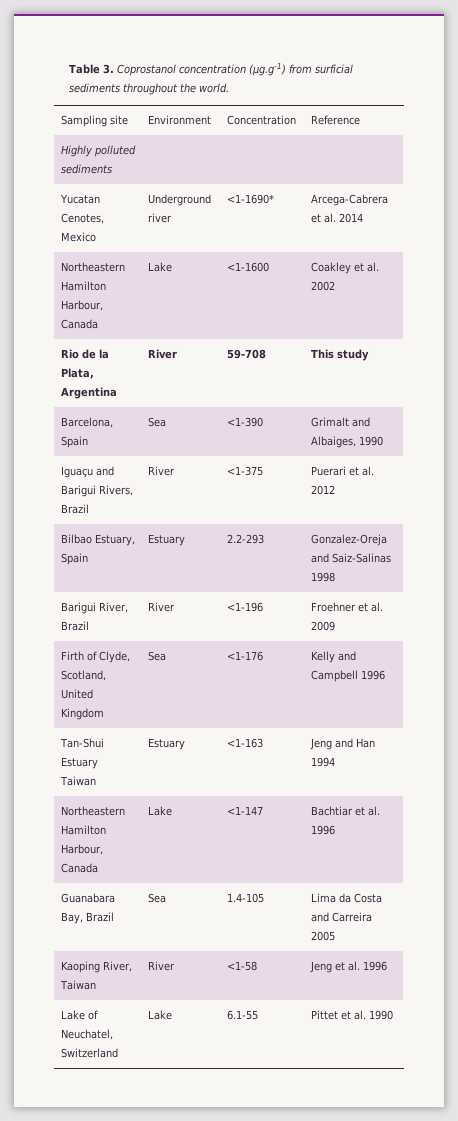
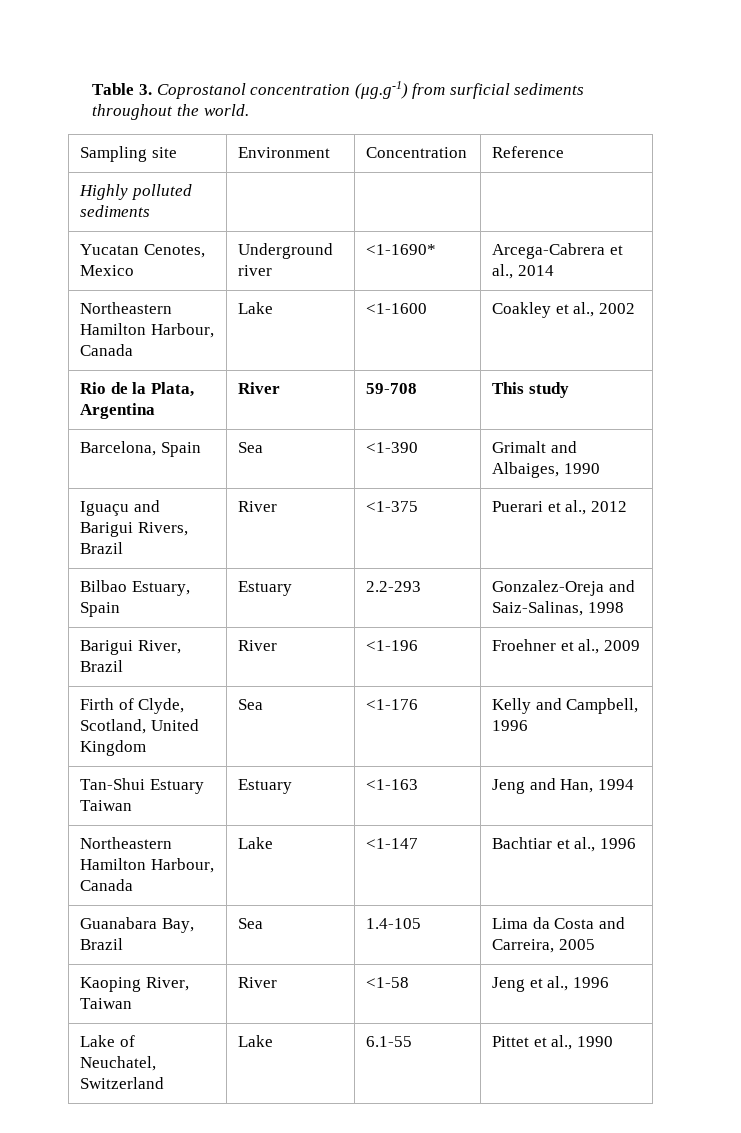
[323,213,336,223] al. -> [492,264,514,279] al.,
[366,262,379,272] al. -> [573,302,595,317] al.,
[361,466,374,476] al. -> [565,500,587,515] al.,
[331,553,391,563] Saiz-Salinas -> [492,601,584,616] Saiz-Salinas,
[370,602,383,612] al. -> [578,639,600,654] al.,
[310,670,358,682] Campbell -> [566,698,639,714] Campbell,
[355,738,375,748] Han -> [560,779,594,793] Han,
[367,806,380,816] al. -> [574,837,596,852] al.,
[331,912,372,922] Carreira -> [492,939,555,953] Carreira,
[347,961,360,971] al. -> [547,976,569,991] al.,
[353,1010,366,1020] al. -> [551,1035,573,1050] al.,

